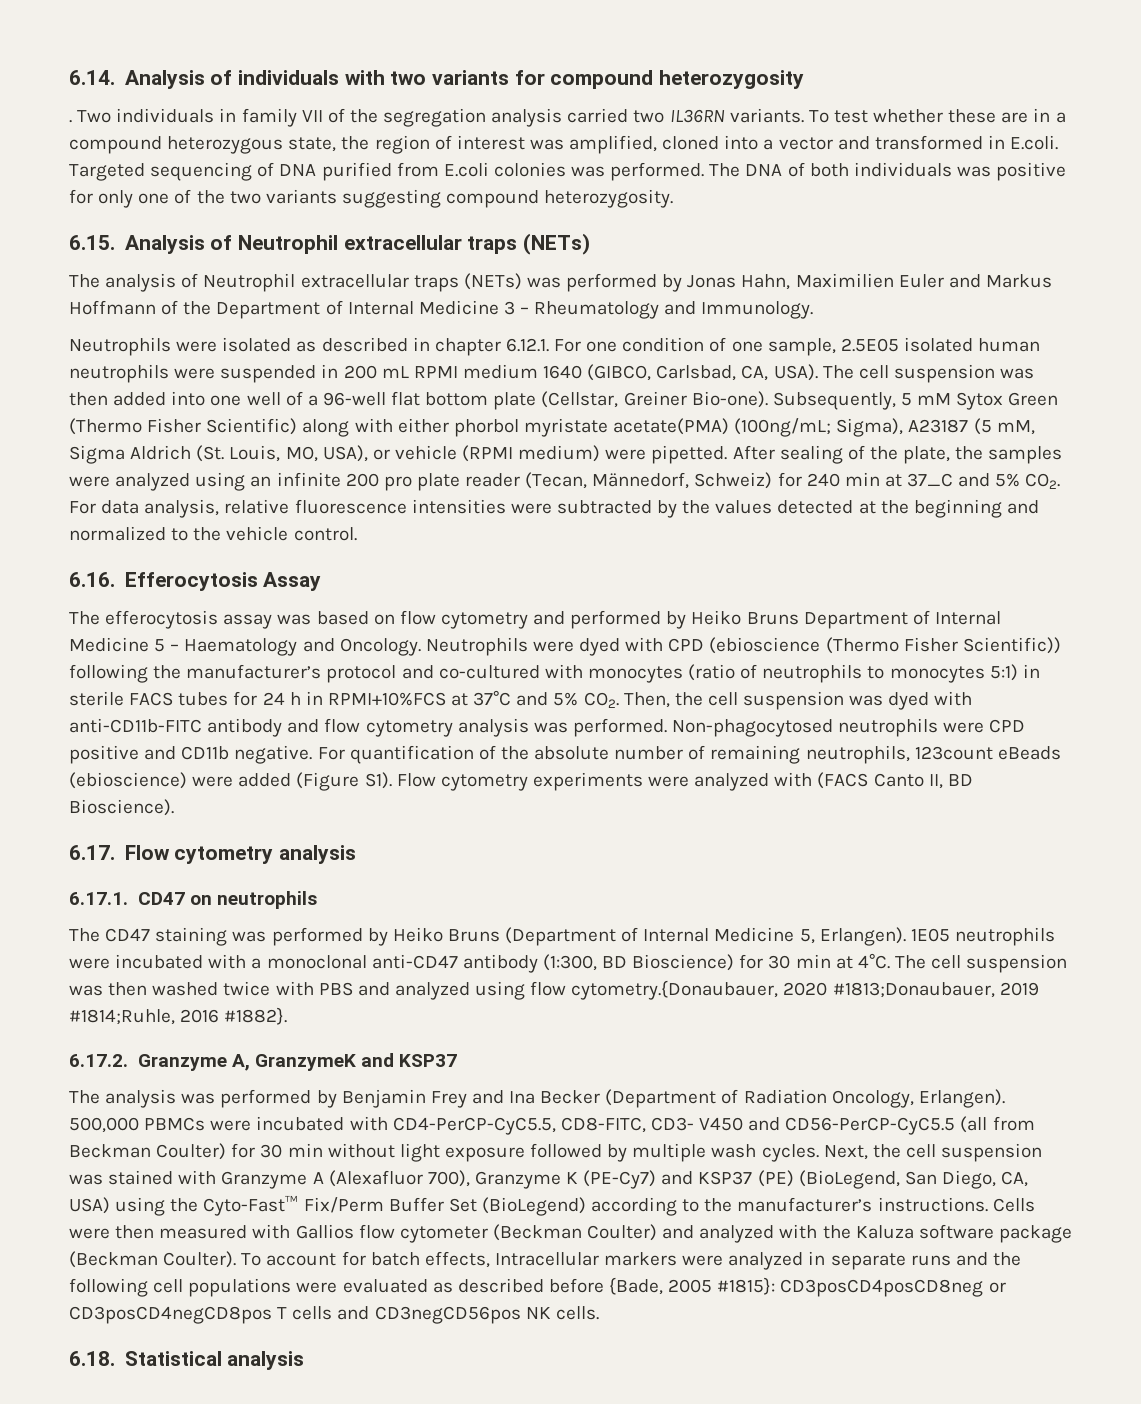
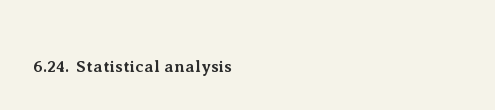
[69,70,804,89] [69,108,1066,127] [69,135,1059,154] [69,162,1067,181] [69,189,674,208] [69,233,590,255] [69,273,1052,292] [69,300,814,319] [69,337,1041,356] [69,364,1035,383] [69,391,1059,410] [69,418,1035,437] [69,445,1063,464] [69,472,1061,491] [69,499,1039,518] [69,526,357,541] [69,572,322,591] [69,610,1001,629] [69,637,1061,656] [69,664,1040,683] [69,690,973,710] [69,718,1026,737] [69,745,1061,764] [69,772,973,791] [69,799,174,816] [69,845,356,864] [69,891,317,909] [69,927,1055,946] [69,953,1068,973] [69,980,1039,1000] [69,1007,288,1025] [69,1053,458,1071] [69,1089,1005,1108] [69,1116,1035,1135] [69,1143,1043,1162] [69,1170,1029,1189] [69,1195,1035,1216] [69,1224,1072,1243] [69,1251,1021,1270] [69,1277,1006,1297] [69,1306,599,1324] [69,1351,115,1366] 6.14. Analysis of individuals with two variants for compound heterozygosity // . Two individuals in family VII of the segregation analysis carried two IL36RN variants. To test whether these are in a compound heterozygous state, the region of interest was amplified, cloned into a vector and transformed in E.coli. Targeted sequencing of DNA purified from E.coli colonies was performed. The DNA of both individuals was positive for only one of the two variants suggesting compound heterozygosity. // 6.15. Analysis of Neutrophil extracellular traps (NETs) // The analysis of Neutrophil extracellular traps (NETs) was performed by Jonas Hahn, Maximilien Euler and Markus Hoffmann of the Department of Internal Medicine 3 – Rheumatology and Immunology. // Neutrophils were isolated as described in chapter 6.12.1. For one condition of one sample, 2.5E05 isolated human neutrophils were suspended in 200 mL RPMI medium 1640 (GIBCO, Carlsbad, CA, USA). The cell suspension was then added into one well of a 96-well flat bottom plate (Cellstar, Greiner Bio-one). Subsequently, 5 mM Sytox Green (Thermo Fisher Scientific) along with either phorbol myristate acetate(PMA) (100ng/mL; Sigma), A23187 (5 mM, Sigma Aldrich (St. Louis, MO, USA), or vehicle (RPMI medium) were pipetted. After sealing of the plate, the samples were analyzed using an infinite 200 pro plate reader (Tecan, Männedorf, Schweiz) for 240 min at 37_C and 5% CO2. For data analysis, relative fluorescence intensities were subtracted by the values detected at the beginning and normalized to the vehicle control. // 6.16. Efferocytosis Assay // The efferocytosis assay was based on flow cytometry and performed by Heiko Bruns Department of Internal Medicine 5 – Haematology and Oncology. Neutrophils were dyed with CPD (ebioscience (Thermo Fisher Scientific)) following the manufacturer’s protocol and co-cultured with monocytes (ratio of neutrophils to monocytes 5:1) in sterile FACS tubes for 24 h in RPMI+10%FCS at 37°C and 5% CO2. Then, the cell suspension was dyed with anti-CD11b-FITC antibody and flow cytometry analysis was performed. Non-phagocytosed neutrophils were CPD positive and CD11b negative. For quantification of the absolute number of remaining neutrophils, 123count eBeads (ebioscience) were added (Figure S1). Flow cytometry experiments were analyzed with (FACS Canto II, BD Bioscience). // 6.17. Flow cytometry analysis // 6.17.1. CD47 on neutrophils // The CD47 staining was performed by Heiko Bruns (Department of Internal Medicine 5, Erlangen). 1E05 neutrophils were incubated with a monoclonal anti-CD47 antibody (1:300, BD Bioscience) for 30 min at 4°C. The cell suspension was then washed twice with PBS and analyzed using flow cytometry.{Donaubauer, 2020 #1813;Donaubauer, 2019 #1814;Ruhle, 2016 #1882}. // 6.17.2. Granzyme A, GranzymeK and KSP37 // The analysis was performed by Benjamin Frey and Ina Becker (Department of Radiation Oncology, Erlangen). 500,000 PBMCs were incubated with CD4-PerCP-CyC5.5, CD8-FITC, CD3- V450 and CD56-PerCP-CyC5.5 (all from Beckman Coulter) for 30 min without light exposure followed by multiple wash cycles. Next, the cell suspension was stained with Granzyme A (Alexafluor 700), Granzyme K (PE-Cy7) and KSP37 (PE) (BioLegend, San Diego, CA, USA) using the Cyto-Fast™ Fix/Perm Buffer Set (BioLegend) according to the manufacturer’s instructions. Cells were then measured with Gallios flow cytometer (Beckman Coulter) and analyzed with the Kaluza software package (Beckman Coulter). To account for batch effects, Intracellular markers were analyzed in separate runs and the following cell populations were evaluated as described before {Bade, 2005 #1815}: CD3posCD4posCD8neg or CD3posCD4negCD8pos T cells and CD3negCD56pos NK cells. // 6.18. -> [33,61,69,72] 6.24.

